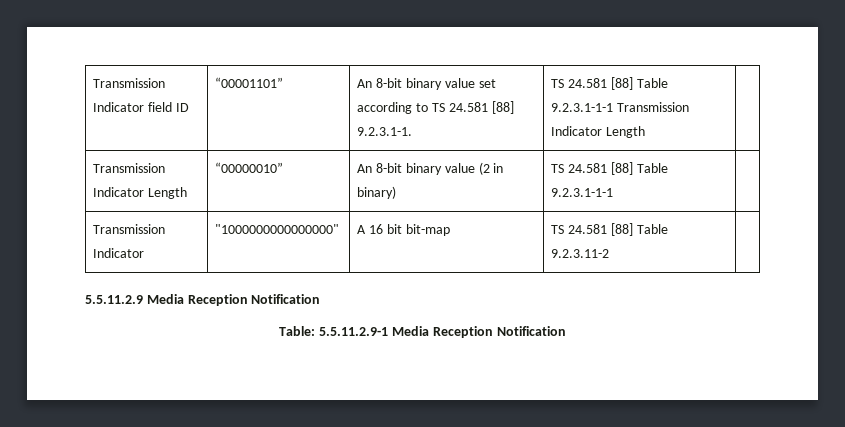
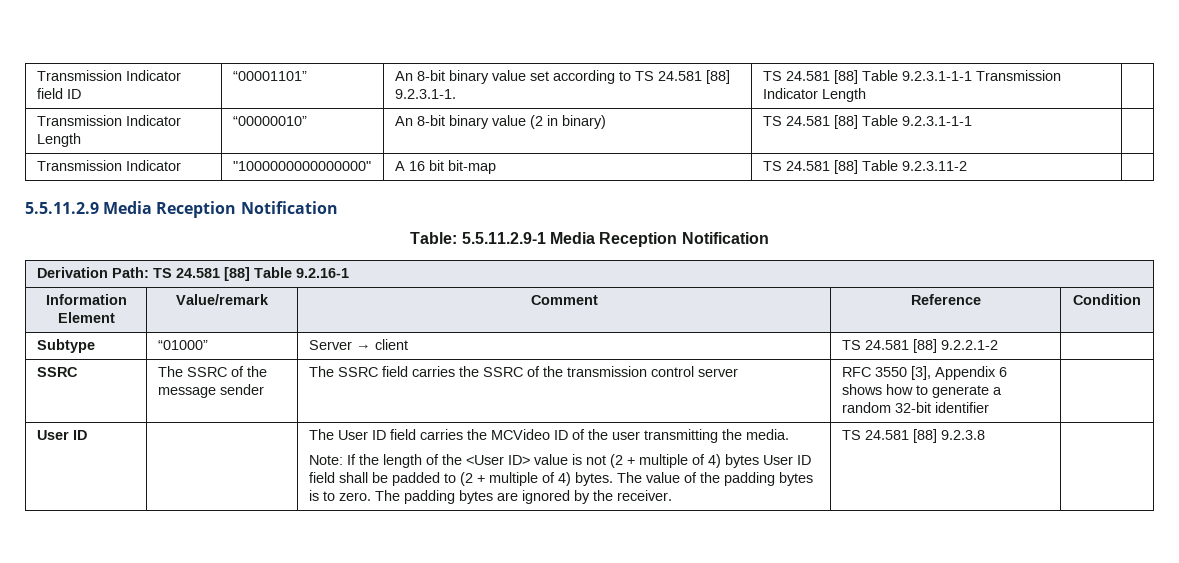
(566, 331) none -> [36,267,349,281] [45,294,127,305] [57,312,115,323] [176,294,269,305] [530,295,598,305] [910,294,981,305] [1073,294,1141,305] [36,339,95,353] [157,340,208,350] [308,339,408,350] [841,339,998,353] [36,367,78,377] [157,366,267,377] [157,384,264,398] [308,366,738,377] [841,366,1007,380] [841,384,1002,398] [841,402,989,413] [36,430,87,440] [308,429,789,443] [308,454,811,468] [308,472,813,486] [308,490,672,504] [841,429,985,443] // Derivation Path: TS 24.581 [88] Table 9.2.16-1 // Information Element | Value/remark | Comment | Reference | Condition // Subtype | “01000” | Server → client | TS 24.581 [88] 9.2.2.1-2 | // SSRC | The SSRC of the message sender | The SSRC field carries the SSRC of the transmission control server | RFC 3550 [3], Appendix 6 shows how to generate a random 32-bit identifier | // User ID | | The User ID field carries the MCVideo ID of the user transmitting the media. // Note: If the length of the <User ID> value is not (2 + multiple of 4) bytes User ID field shall be padded to (2 + multiple of 4) bytes. The value of the padding bytes is to zero. The padding bytes are ignored by the receiver. | TS 24.581 [88] 9.2.3.8 |

